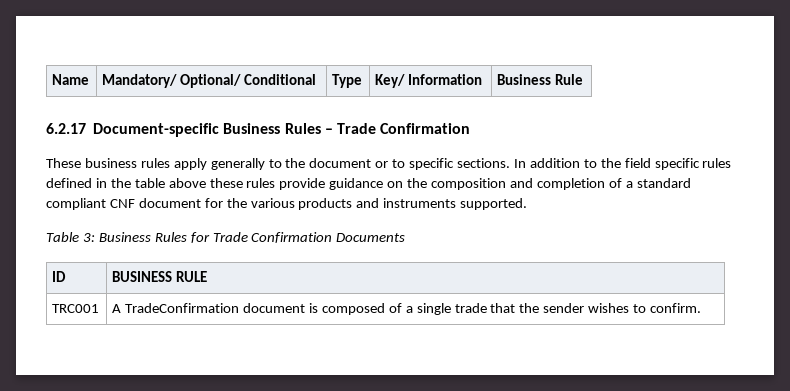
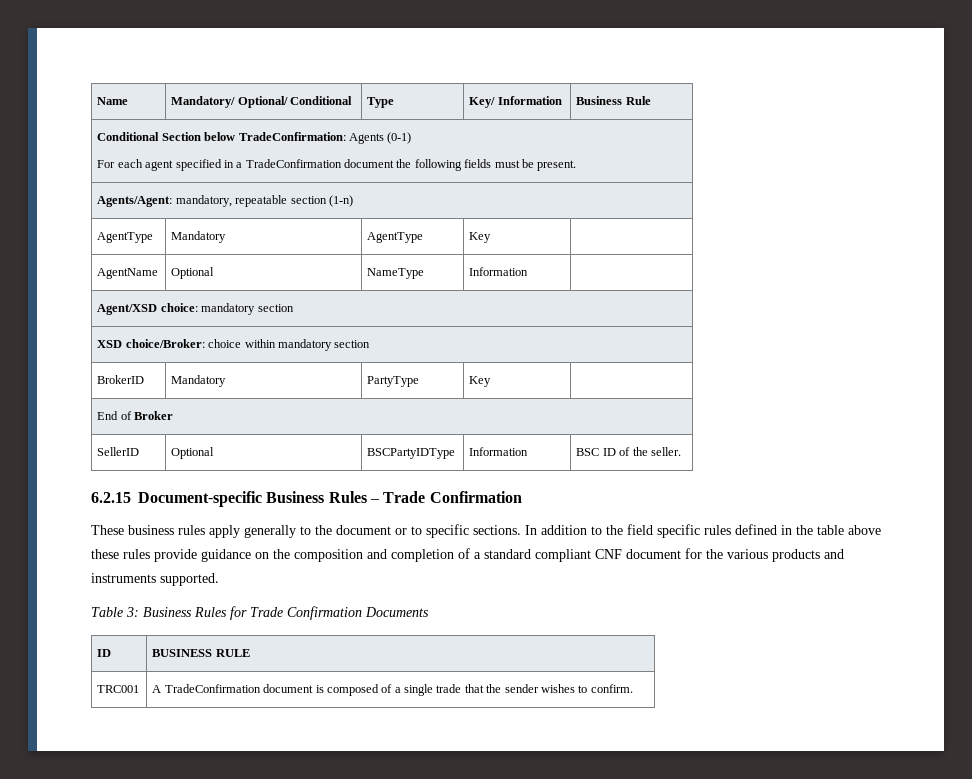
[46,123,86,134] // 6.2.17 -> [97,132,412,144] [97,159,577,171] [97,195,353,207] [97,232,154,243] [171,231,227,243] [367,232,424,243] [469,232,492,243] [97,268,159,279] [171,267,215,279] [367,268,425,279] [469,267,529,276] [97,303,294,315] [97,339,371,351] [97,375,145,384] [171,375,227,387] [367,376,420,387] [469,376,492,387] [97,411,174,420] [97,447,140,456] [171,447,215,459] [367,448,456,459] [469,447,529,456] [576,447,681,456] [91,492,131,503] // Conditional Section below TradeConfirmation: Agents (0-1) // For each agent specified in a TradeConfirmation document the following fields must be present. // Agents/Agent: mandatory, repeatable section (1-n) // AgentType | Mandatory | AgentType | Key | // AgentName | Optional | NameType | Information | // Agent/XSD choice: mandatory section // XSD choice/Broker: choice within mandatory section // BrokerID | Mandatory | PartyType | Key | // End of Broker // SellerID | Optional | BSCPartyIDType | Information | BSC ID of the seller. // 6.2.15

